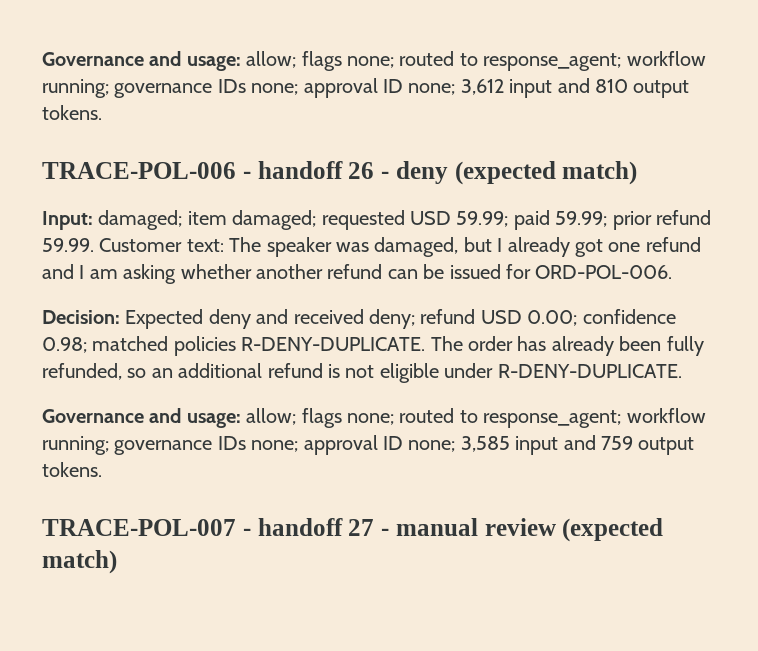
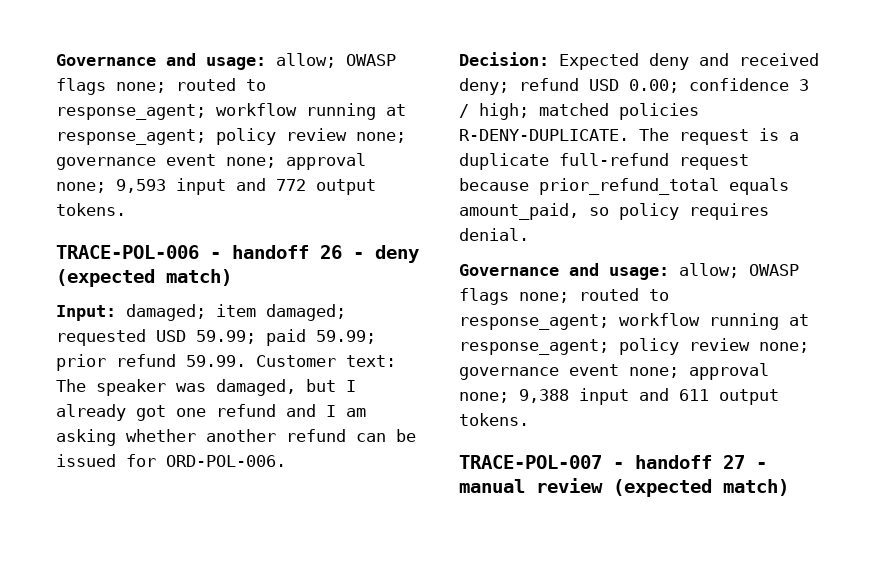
[42,51,706,71] [42,78,628,98] Governance and usage: allow; flags none; routed to response_agent; workflow running; governance IDs none; approval ID none; 3,612 input and 810 -> [56,53,396,70] [56,78,266,95] [56,103,406,120] [56,128,406,145] [56,153,366,170] [56,178,306,195] Governance and usage: allow; OWASP flags none; routed to response_agent; workflow running at response_agent; policy review none; governance event none; approval none; 9,593 input and 772
[42,337,87,353] 0.98; -> [799,79,809,91] [459,103,529,120] 3 / high;
[467,336,704,356] [42,363,682,383] [42,408,706,428] [42,435,633,455] order has already been fully refunded, so an additional refund is not eligible under R-DENY-DUPLICATE. // Governance and usage: allow; flags none; routed to response_agent; workflow running; governance IDs none; approval ID none; 3,585 input and 759 -> [679,128,799,145] [459,153,749,170] [459,178,789,195] [459,203,769,220] [459,228,529,241] [459,263,799,280] [459,288,669,305] [459,313,809,330] [459,338,809,355] [459,363,769,380] [459,388,709,405] request is a duplicate full-refund request because prior_refund_total equals amount_paid, so policy requires denial. // Governance and usage: allow; OWASP flags none; routed to response_agent; workflow running at response_agent; policy review none; governance event none; approval none; 9,388 input and 611

